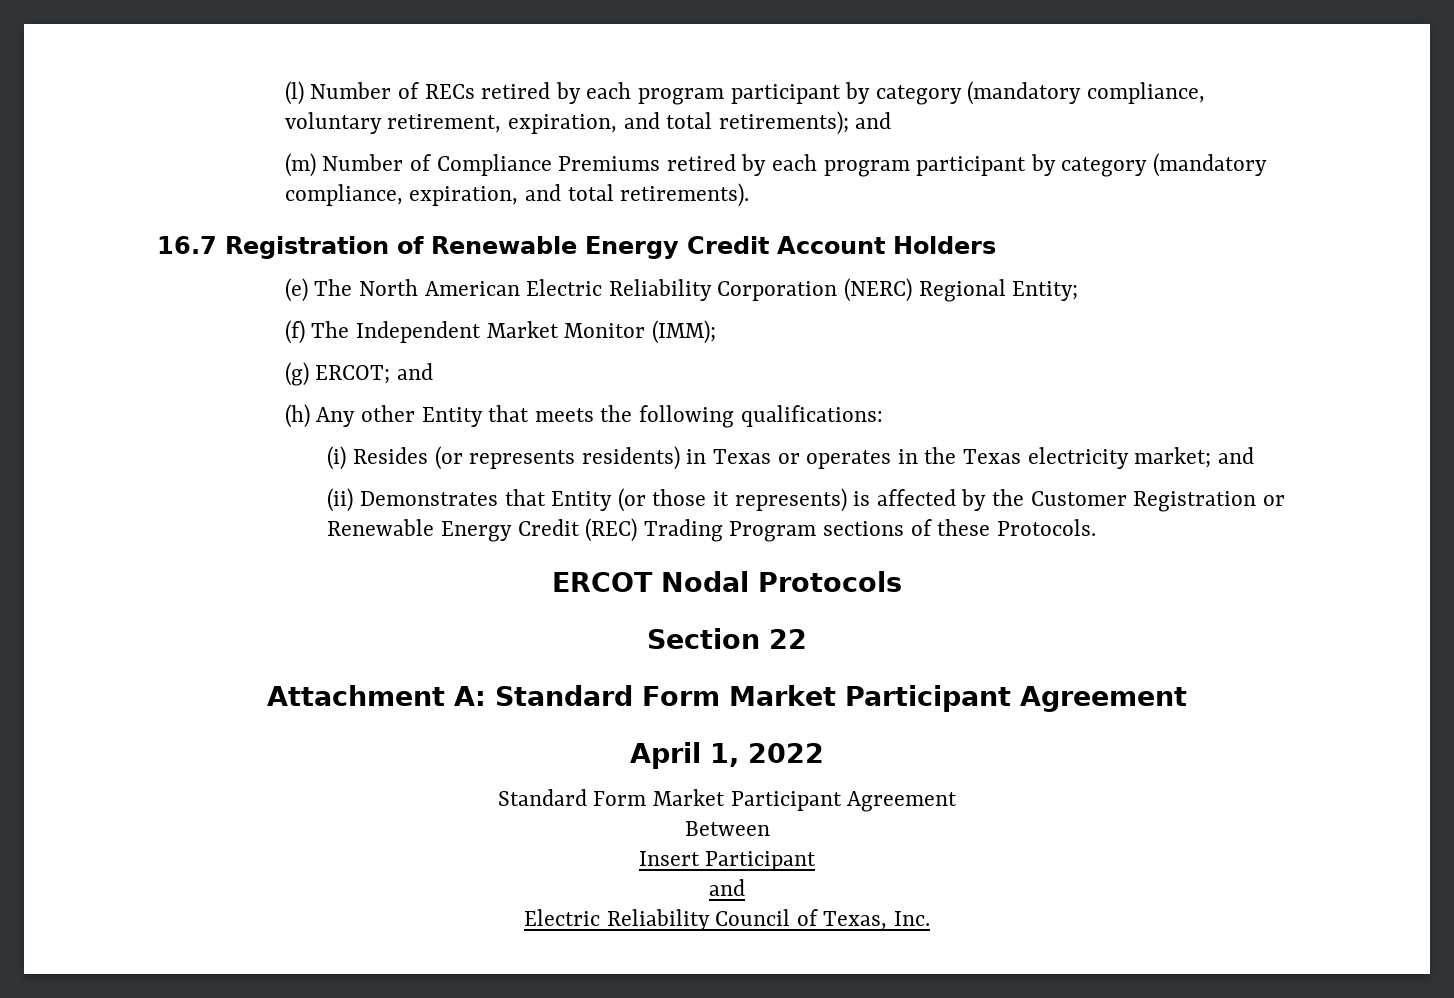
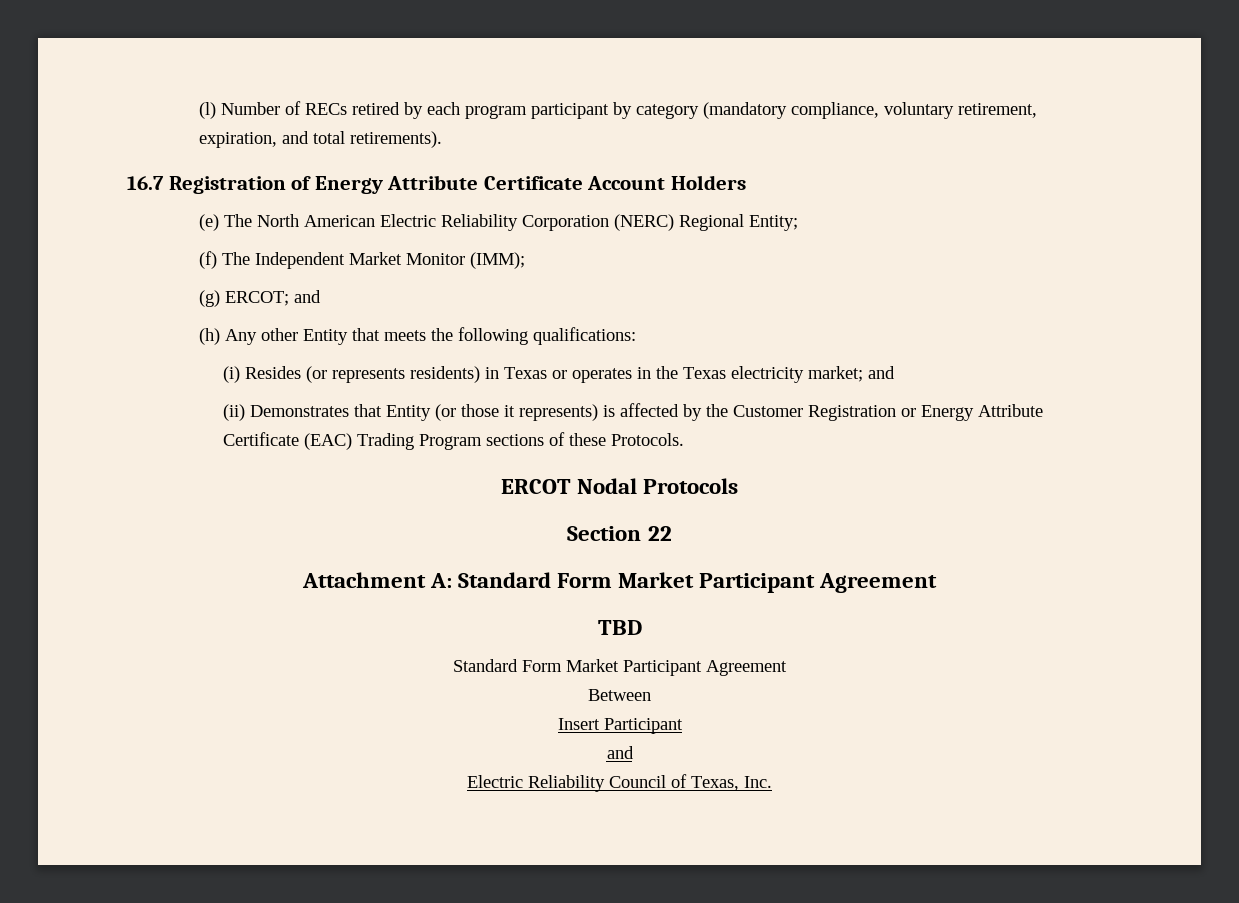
[718,111,892,135] [284,153,1268,177] [284,184,614,206] retirements); and // (m) Number of Compliance Premiums retired by each program participant by category (mandatory compliance, expiration, and total -> (345, 137) none
[431,236,769,259] Renewable Energy Credit -> [314,175,583,194] Energy Attribute Certificate
[327,518,638,542] Renewable Energy Credit (REC) -> [920,404,1043,421] [222,432,352,450] Energy Attribute Certificate (EAC)
[630,742,824,769] April 1, 2022 -> [597,620,642,635] TBD

